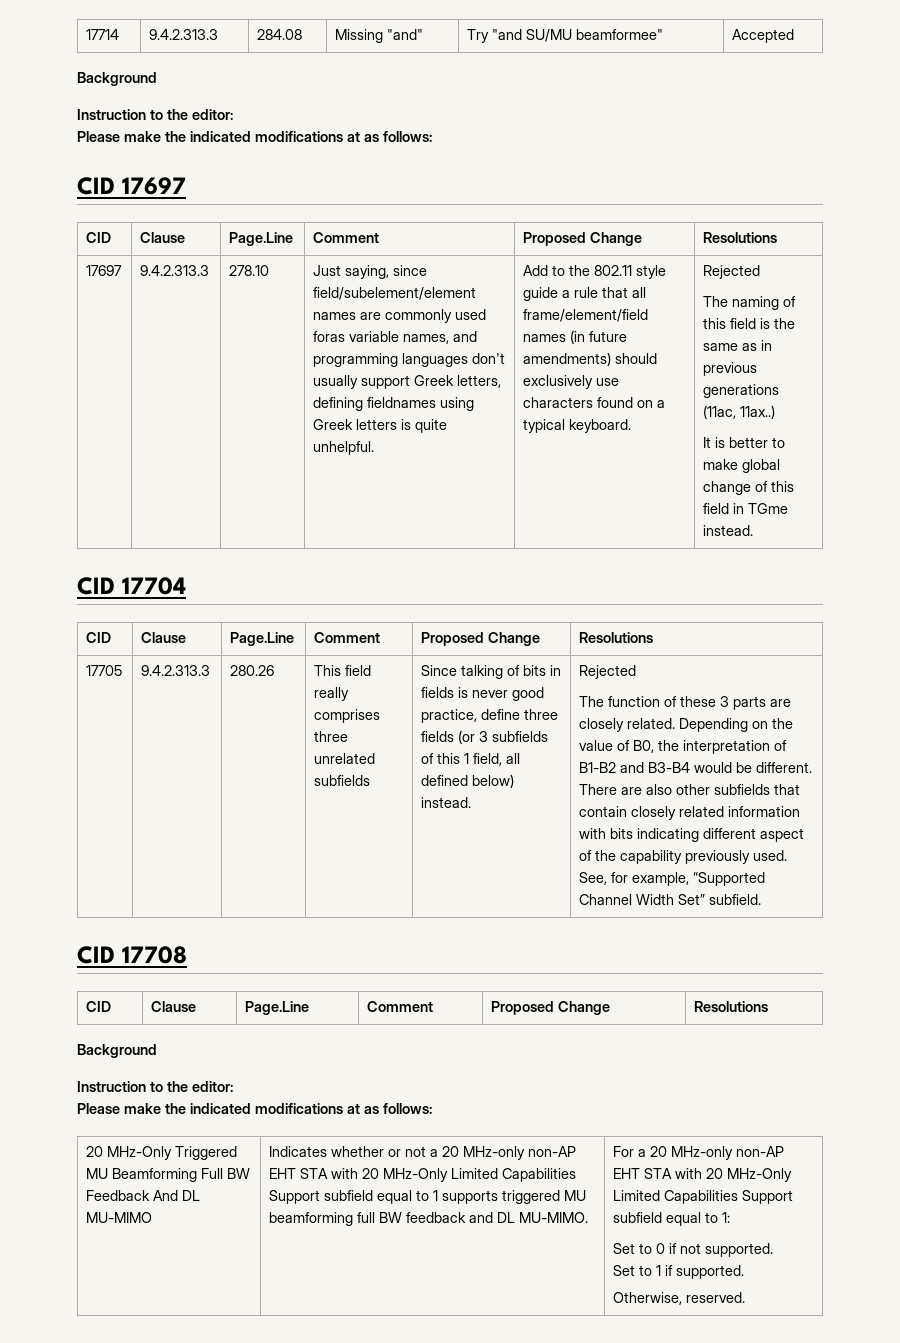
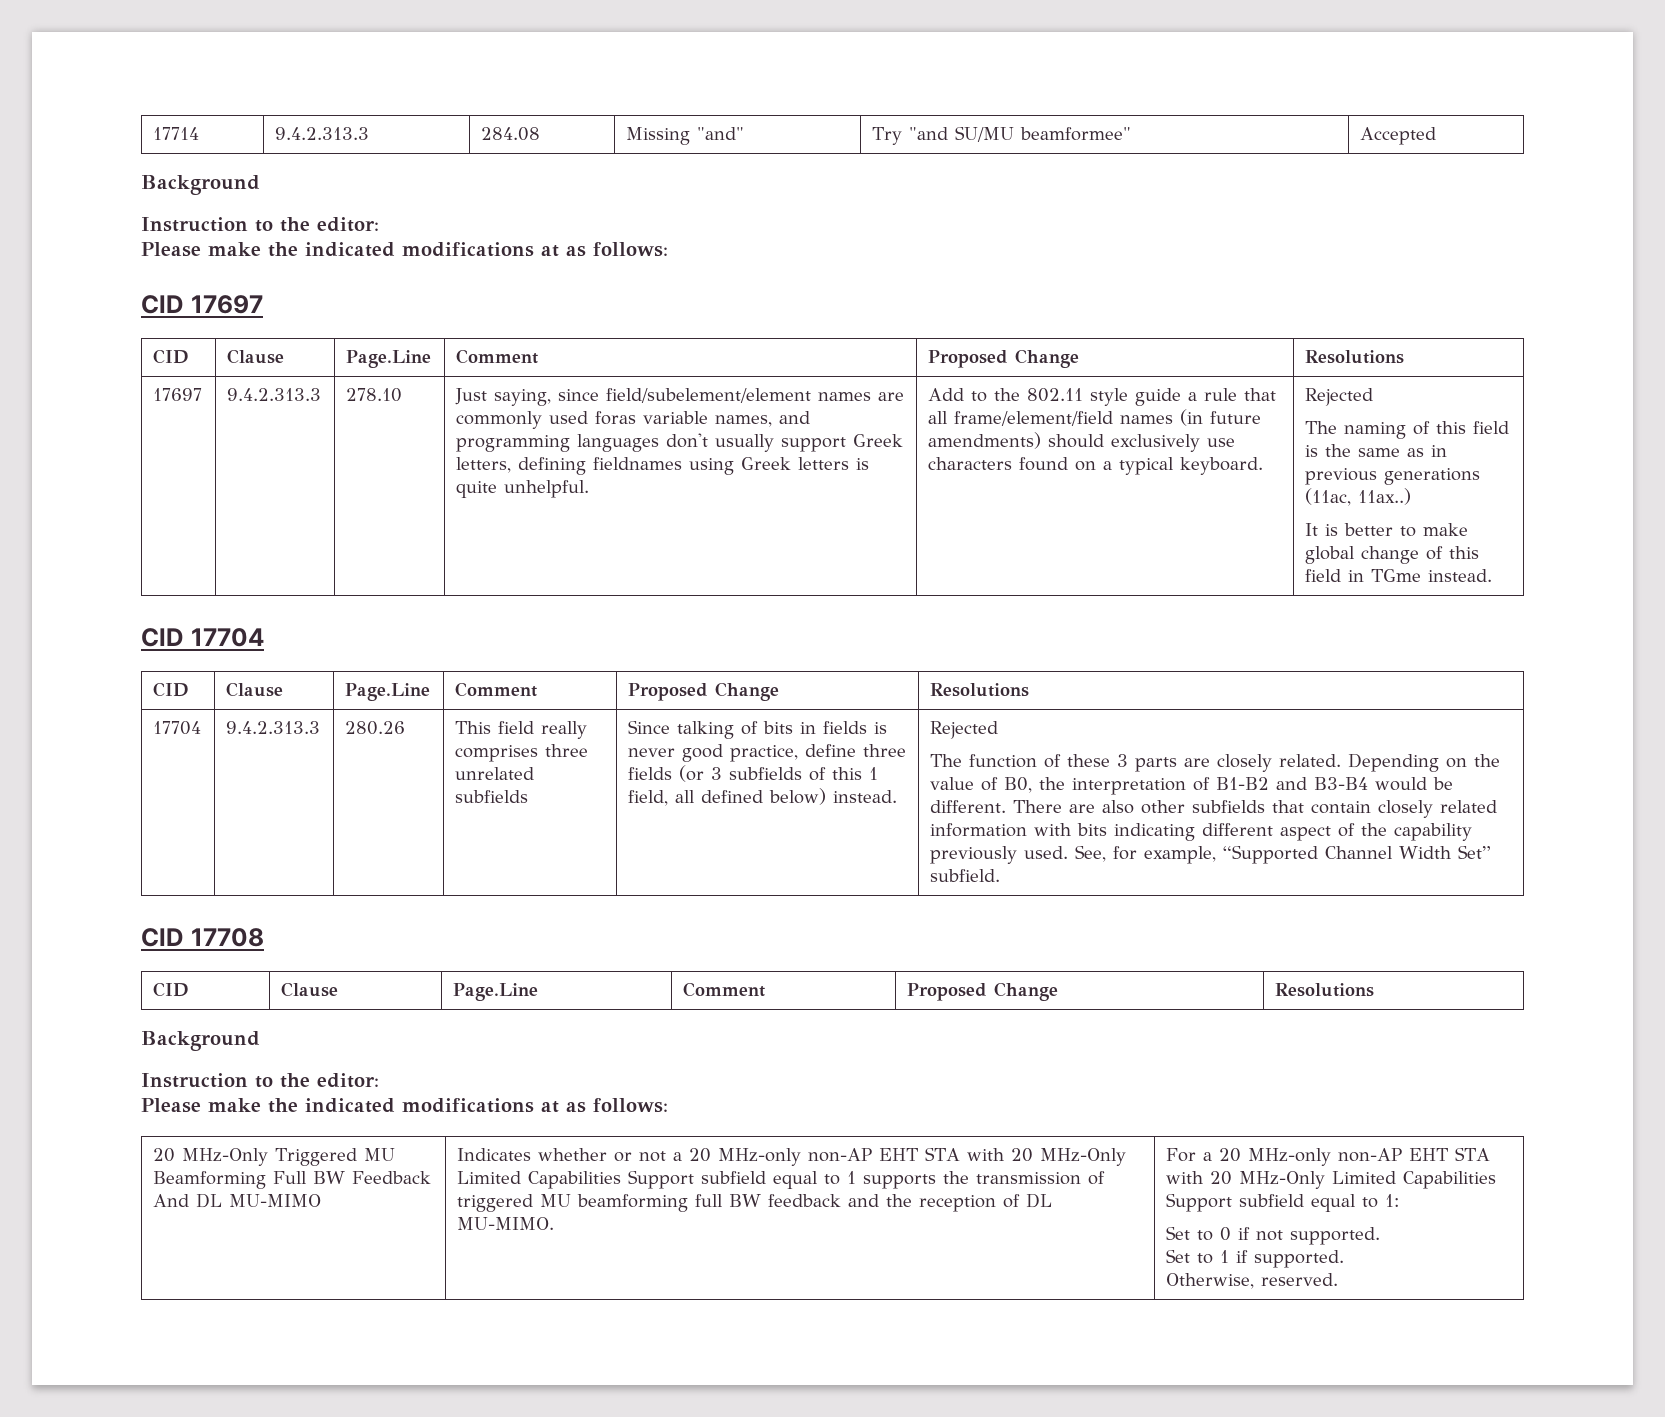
[86,665,123,676] 17705 -> [153,721,202,735] 17704
(499, 1197) none -> [943,1171,1106,1185] the transmission of
(494, 1217) none -> [886,1194,1021,1212] the reception of

